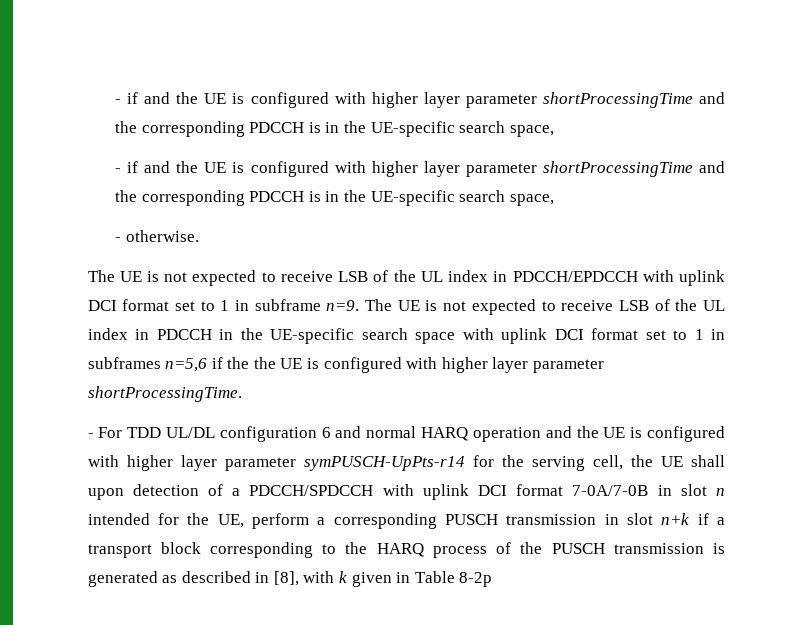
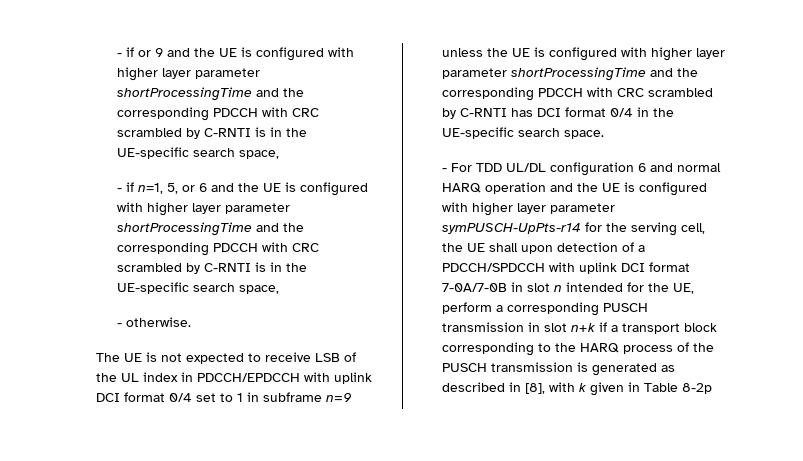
[115,92,139,104] - if -> [116,47,163,57] - if or 9
(305, 127) none -> [261,107,319,117] [116,128,251,139] with CRC scrambled by C-RNTI
(139, 167) none -> [137,183,207,194] n=1, 5, or 6
(305, 196) none -> [261,242,319,252] [116,263,251,274] with CRC scrambled by C-RNTI
(170, 305) none -> [169,393,193,402] 0/4
[326,299,725,315] [87,328,725,344] [87,357,604,373] [87,386,242,402] n=9. The UE is not expected to receive LSB of the UL index in PDCCH in the UE-specific search space with uplink DCI format set to 1 in subframes n=5,6 if the the UE is configured with higher layer parameter shortProcessingTime. -> [326,393,353,402] [442,47,726,61] [442,67,699,81] [442,87,714,101] [442,107,675,119] [442,127,605,139] n=9 unless the UE is configured with higher layer parameter shortProcessingTime and the corresponding PDCCH with CRC scrambled by C-RNTI has DCI format 0/4 in the UE-specific search space.

